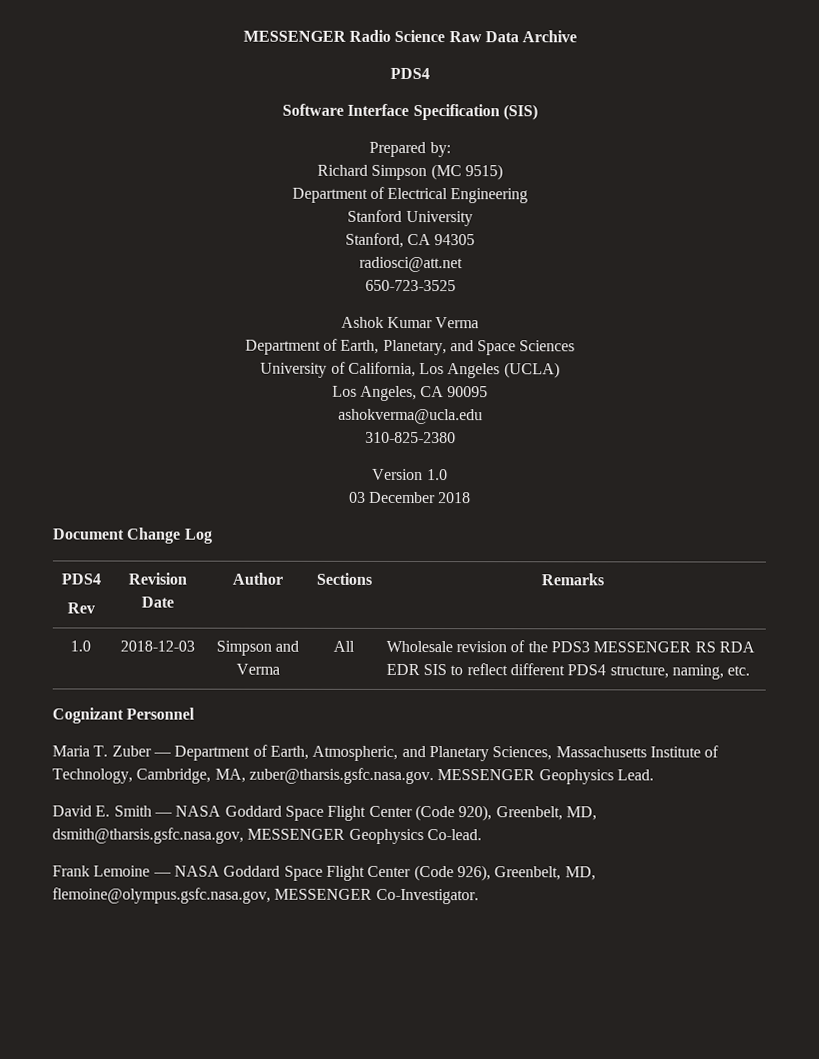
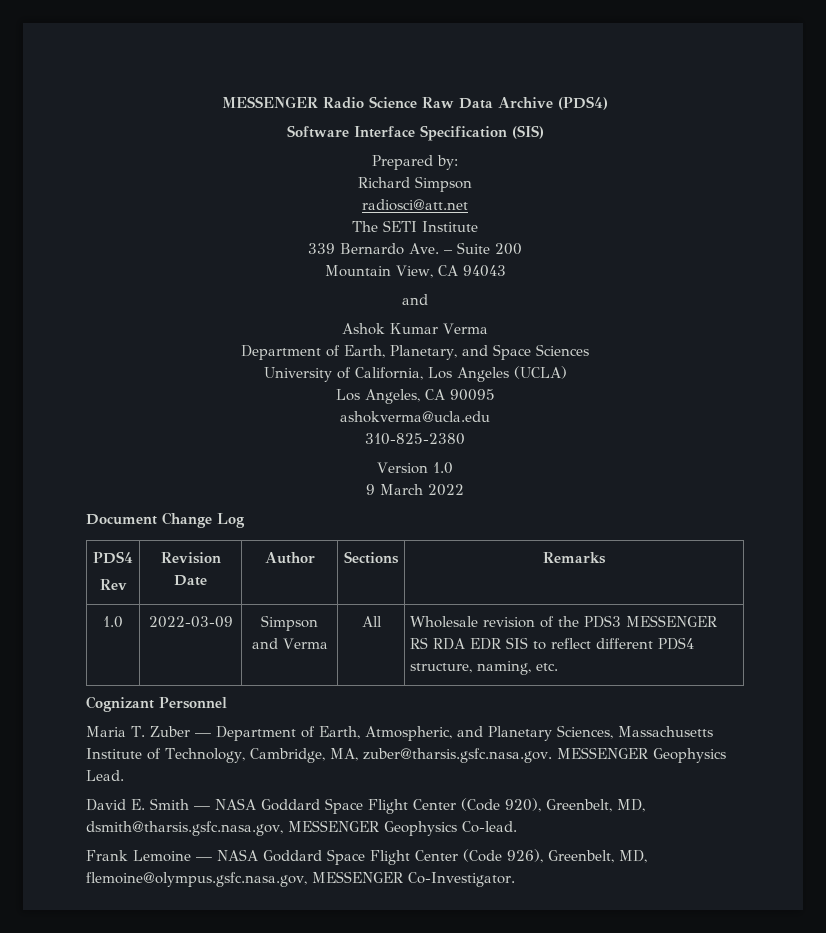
[390,67,430,80] // PDS4 -> [558,96,608,110] (PDS4)
[430,164,503,181] [291,186,529,204] [347,209,473,227] [344,232,476,248] [358,256,463,273] [364,279,456,292] (MC 9515) // Department of Electrical Engineering // Stanford University // Stanford, CA 94305 // radiosci@att.net // 650-723-3525 -> [362,199,468,211] [352,220,478,232] [308,242,522,255] [324,265,506,278] [402,294,428,305] // radiosci@att.net // The SETI Institute // 339 Bernardo Ave. – Suite 200 // Mountain View, CA 94043 // and
[348,491,472,504] 03 December 2018 -> [366,484,464,496] 9 March 2022
[120,640,195,652] 2018-12-03 -> [148,616,233,628] 2022-03-09

